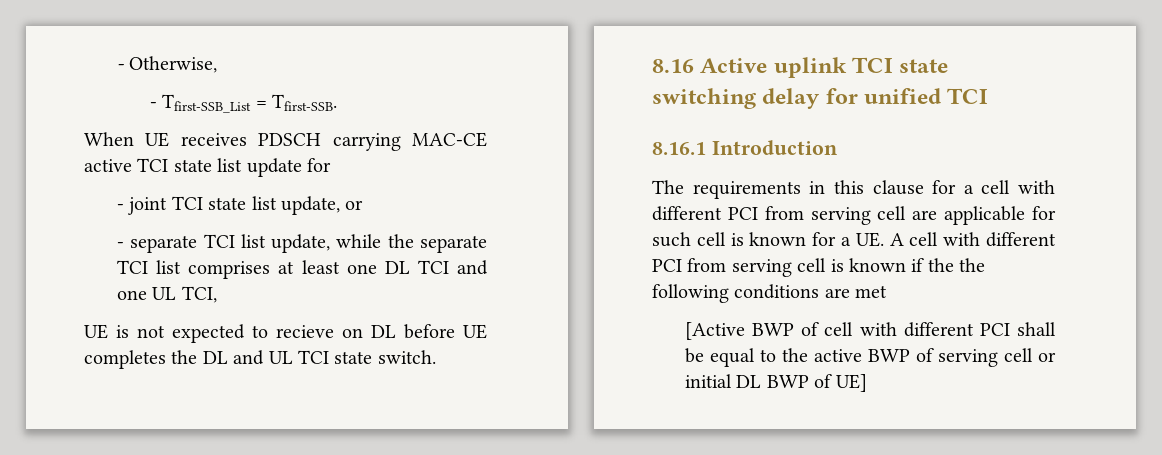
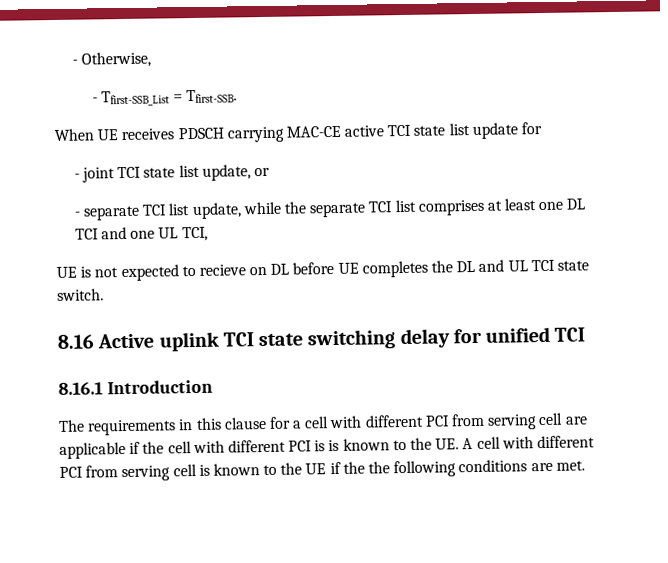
[1032,206,1056,220] [652,232,851,247] for such cell is known for a -> [129,437,433,454] if the cell with different PCI is is known to the
(906, 265) none -> [263,462,327,476] to the UE
[855,285,888,298] [685,322,1056,340] [685,348,1056,367] [685,374,867,392] met // [Active BWP of cell with different PCI shall be equal to the active BWP of serving cell or initial DL BWP of UE] -> [555,460,585,471] met.

